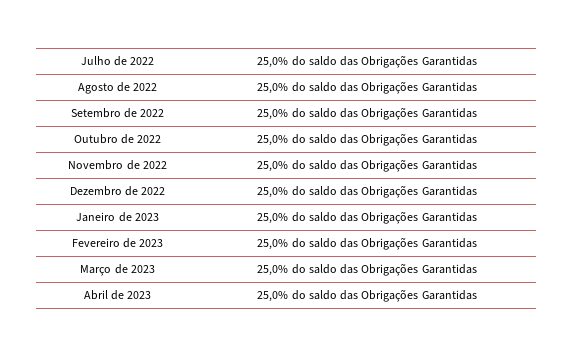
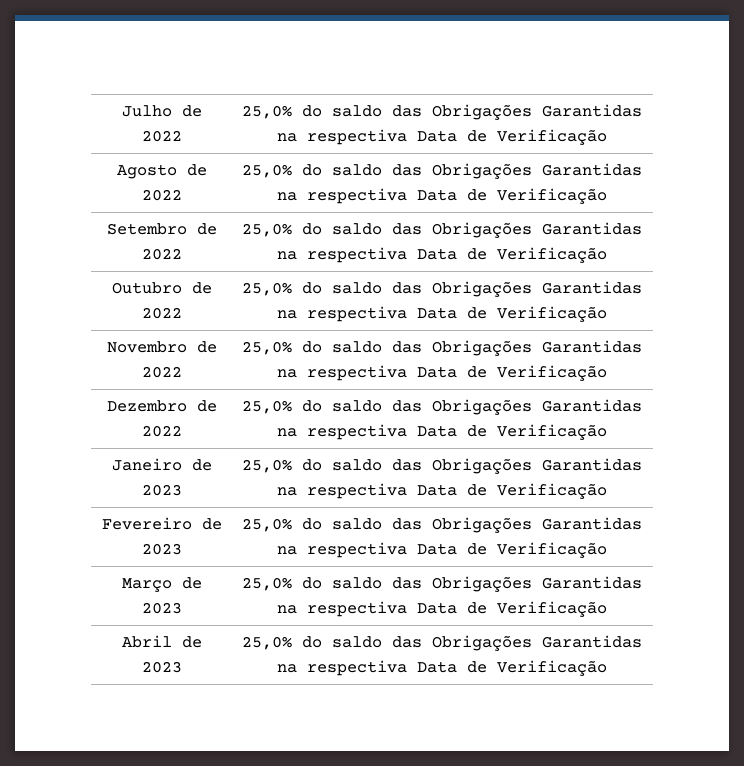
(477, 61) none -> [277,129,607,145] na respectiva Data de Verificação
(477, 87) none -> [277,188,607,204] na respectiva Data de Verificação
(477, 113) none -> [277,247,607,263] na respectiva Data de Verificação
(477, 139) none -> [277,306,607,322] na respectiva Data de Verificação
(477, 165) none -> [277,365,607,381] na respectiva Data de Verificação
(477, 191) none -> [277,424,607,440] na respectiva Data de Verificação
(477, 217) none -> [277,483,607,499] na respectiva Data de Verificação
(477, 243) none -> [277,542,607,558] na respectiva Data de Verificação
(477, 269) none -> [277,601,607,617] na respectiva Data de Verificação
(477, 295) none -> [277,660,607,676] na respectiva Data de Verificação

